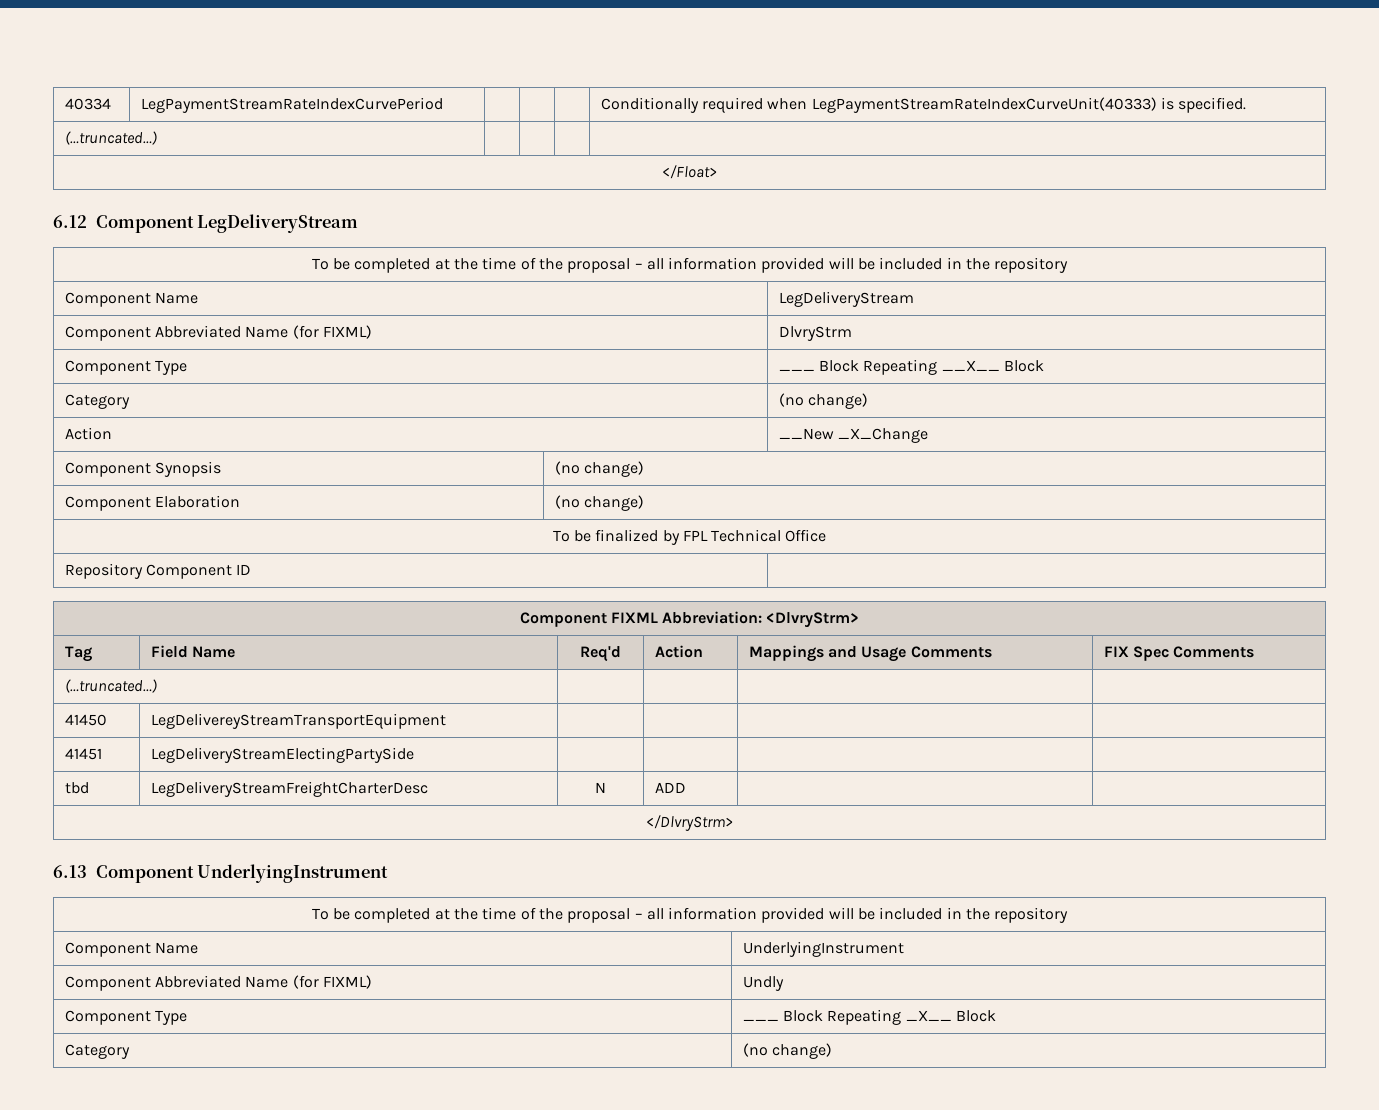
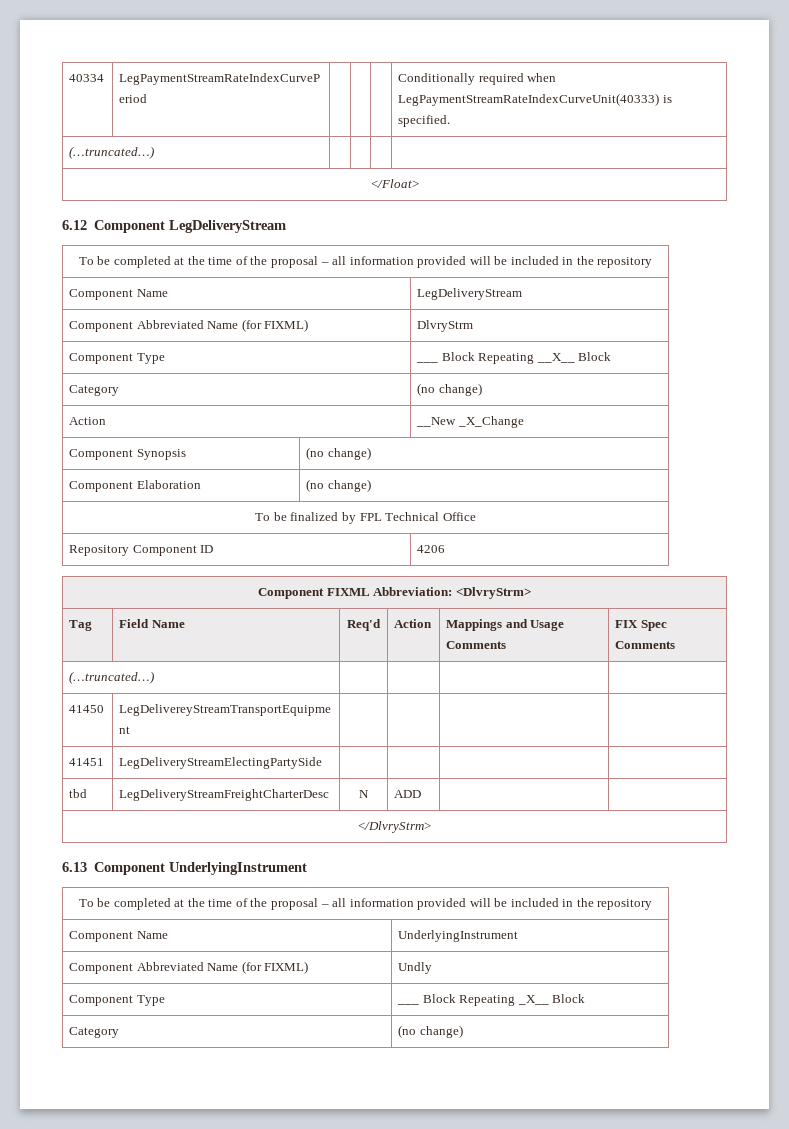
(252, 569) none -> [417,545,446,553] 4206

